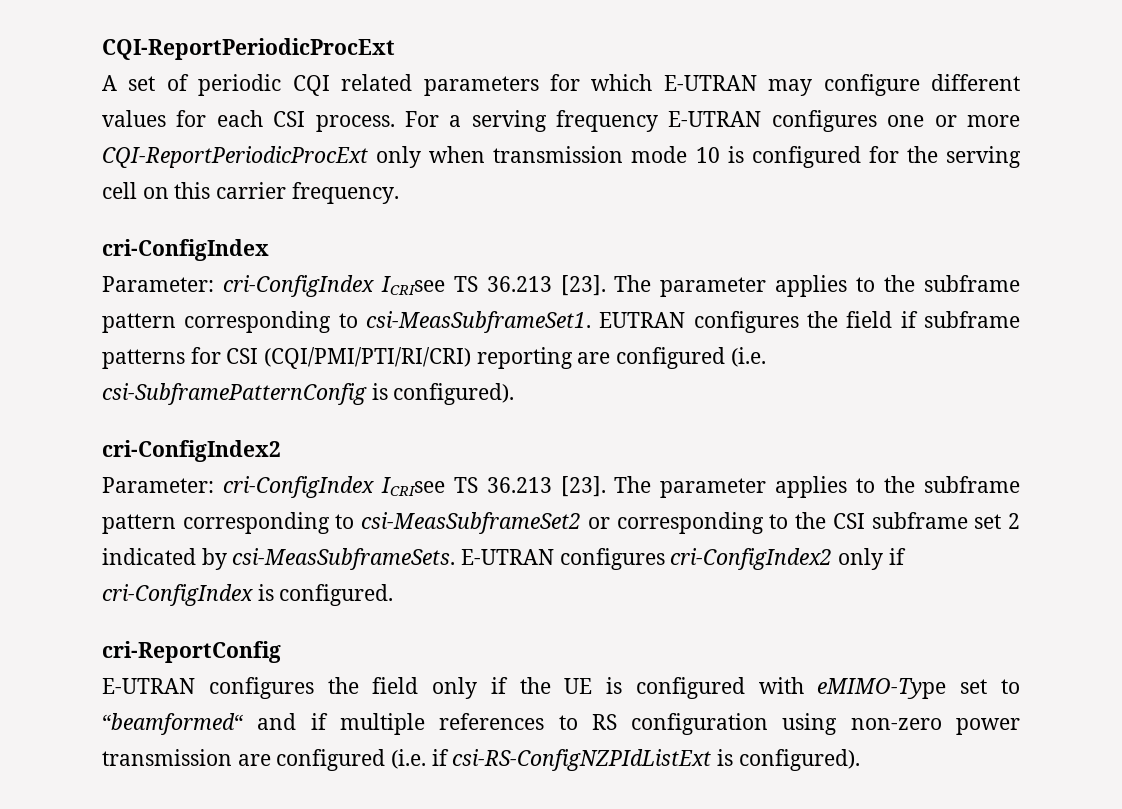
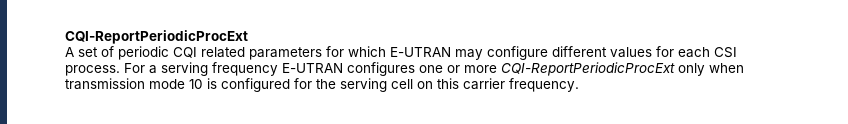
[102,239,269,261] [102,275,1020,297] [102,311,1021,333] [102,347,766,369] [102,383,515,405] [102,440,281,462] [102,476,1020,498] [102,512,1021,534] [102,548,906,570] [102,584,394,606] [102,641,281,663] [102,677,1020,699] [102,713,1020,735] [102,749,860,771] // cri-ConfigIndex // Parameter: cri-ConfigIndex ICRIsee TS 36.213 [23]. The parameter applies to the subframe pattern corresponding to csi-MeasSubframeSet1. EUTRAN configures the field if subframe patterns for CSI (CQI/PMI/PTI/RI/CRI) reporting are configured (i.e. csi-SubframePatternConfig is configured). // cri-ConfigIndex2 // Parameter: cri-ConfigIndex ICRIsee TS 36.213 [23]. The parameter applies to the subframe pattern corresponding to csi-MeasSubframeSet2 or corresponding to the CSI subframe set 2 indicated by csi-MeasSubframeSets. E-UTRAN configures cri-ConfigIndex2 only if cri-ConfigIndex is configured. // cri-ReportConfig // E-UTRAN configures the field only if the UE is configured with eMIMO-Type set to “beamformed“ and if multiple references to RS configuration using non-zero power transmission are configured (i.e. if csi-RS-ConfigNZPIdListExt is configured). -> (579, 85) none

